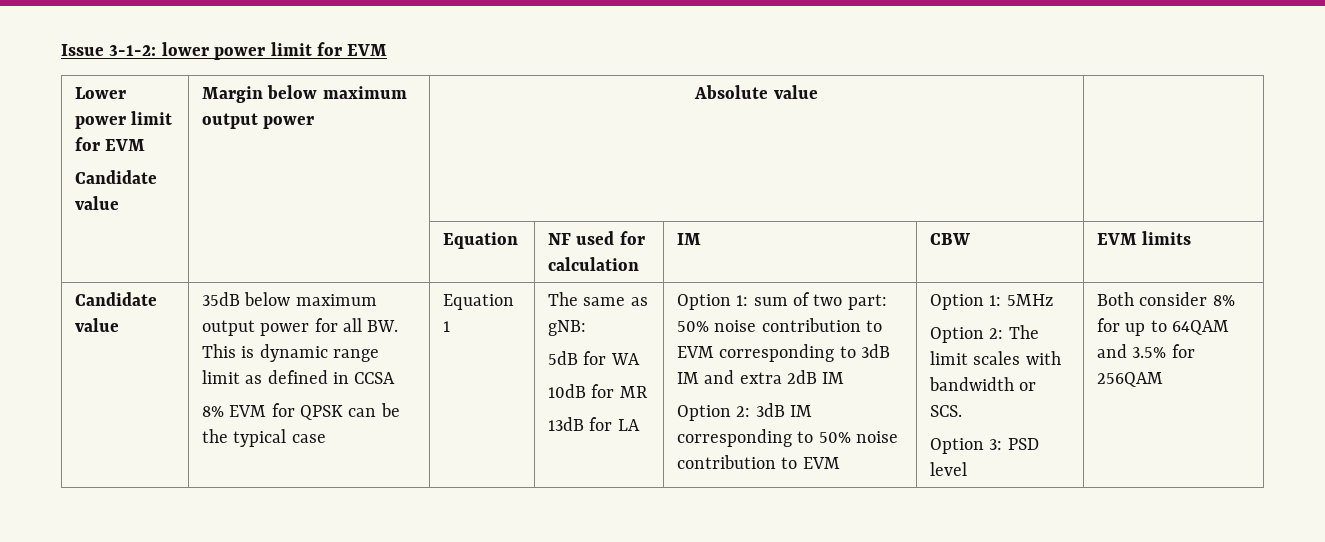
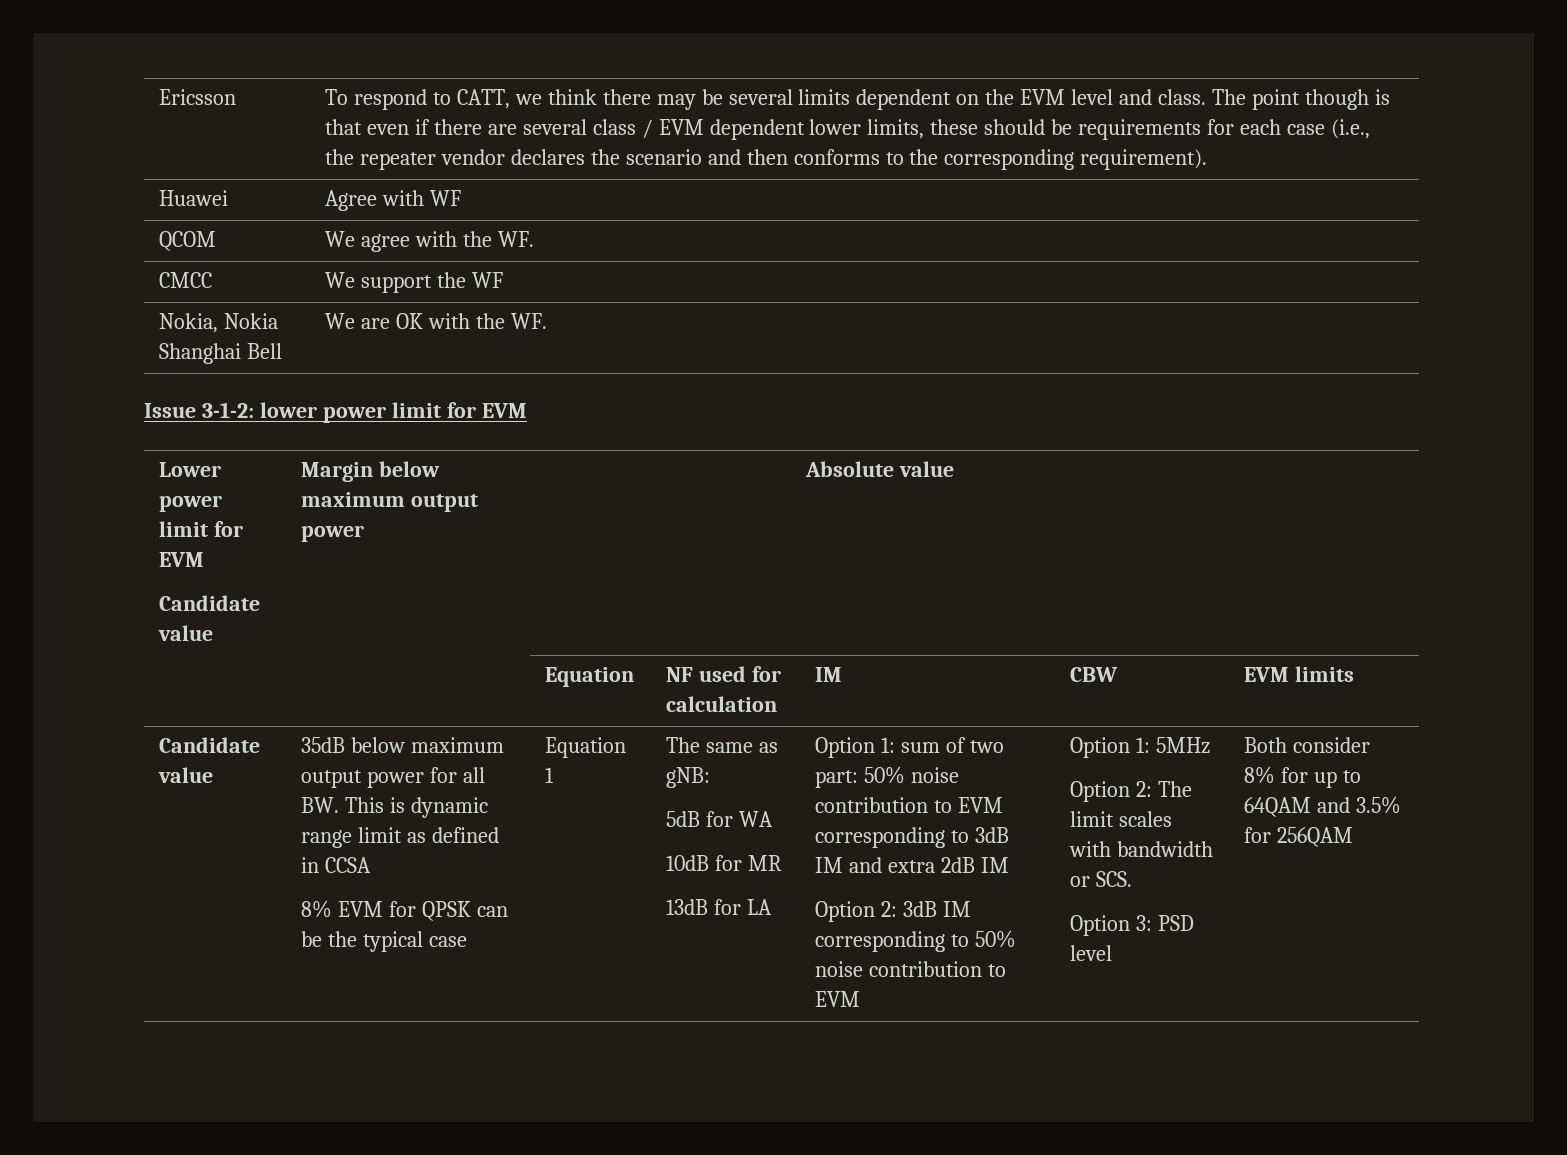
(61, 50) none -> [159,89,237,105] [325,89,1390,110] [325,119,1370,140] [325,149,1208,170] [159,190,229,206] [325,190,461,211] [159,231,217,251] [325,231,534,252] [159,272,213,288] [325,272,503,293] [159,313,279,333] [159,343,283,364] [325,313,547,329] Ericsson | To respond to CATT, we think there may be several limits dependent on the EVM level and class. The point though is that even if there are several class / EVM dependent lower limits, these should be requirements for each case (i.e., the repeater vendor declares the scenario and then conforms to the corresponding requirement). // Huawei | Agree with WF // QCOM | We agree with the WF. // CMCC | We support the WF // Nokia, Nokia Shanghai Bell | We are OK with the WF. //

